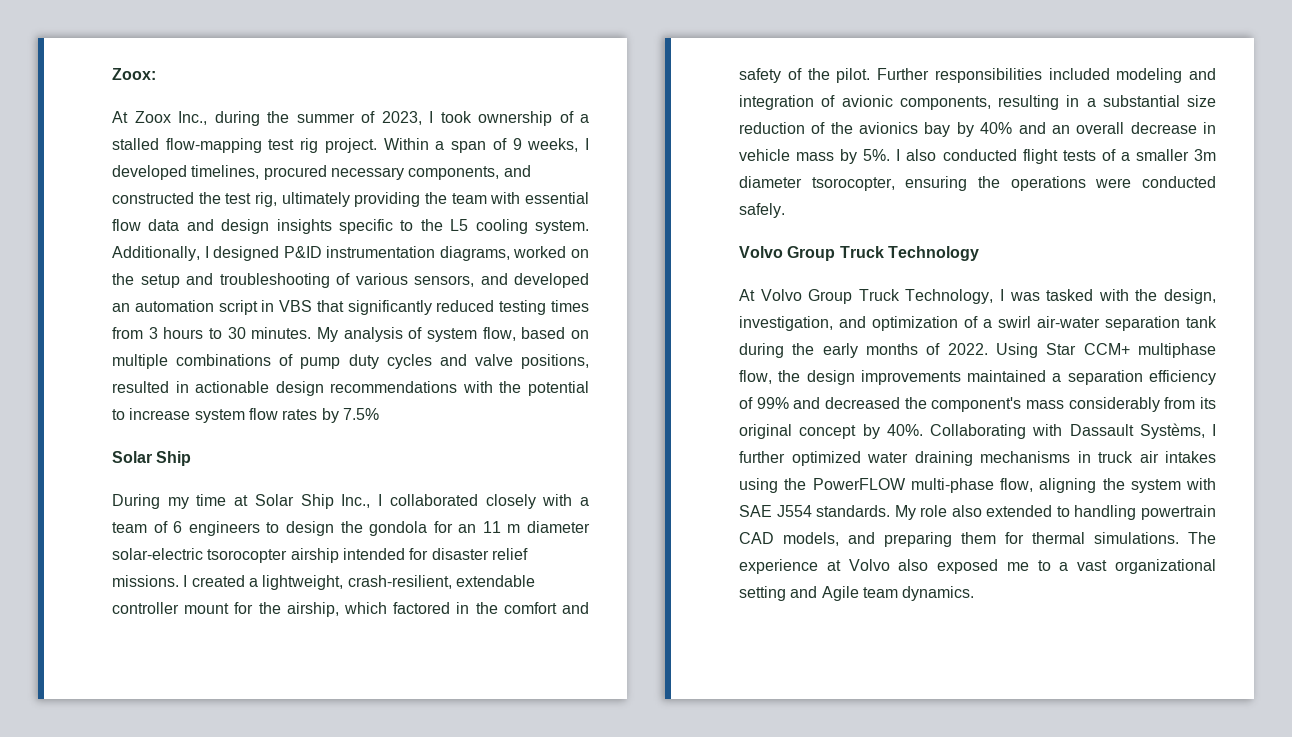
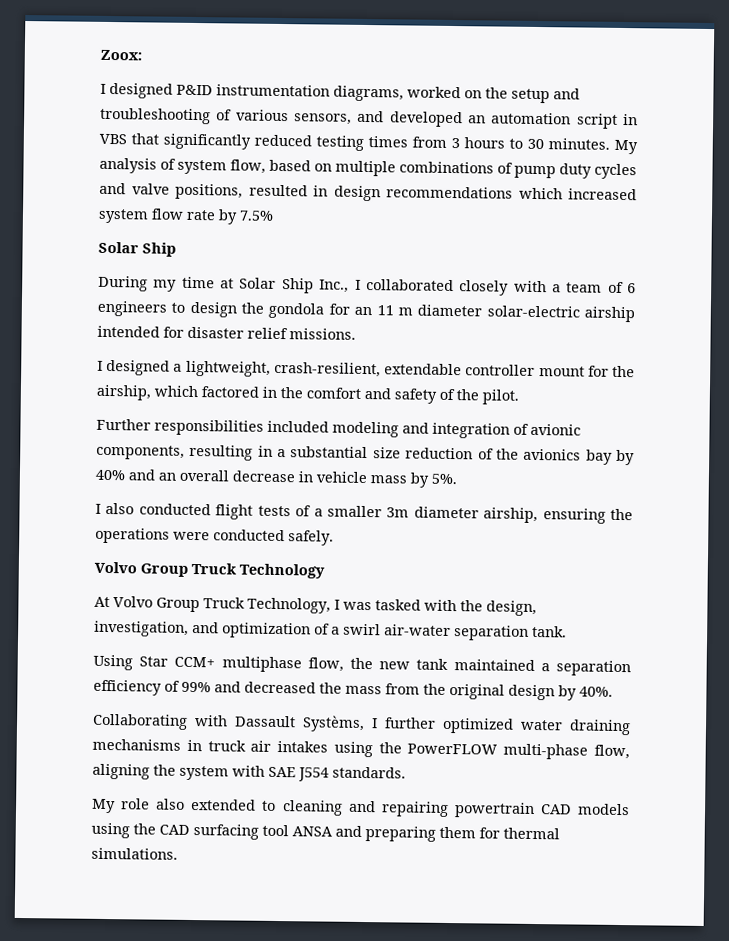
[112,111,589,126] [112,138,590,153] [112,165,531,180] [112,192,589,207] [112,219,589,234] [112,246,200,261] At Zoox Inc., during the summer of 2023, I took ownership of a stalled flow-mapping test rig project. Within a span of 9 weeks, I developed timelines, procured necessary components, and constructed the test rig, ultimately providing the team with essential flow data and design insights specific to the L5 cooling system. Additionally, -> (142, 55) none
[195,381,270,393] actionable -> (328, 191) none
[462,381,589,396] [112,408,191,420] with the potential to increase -> [518,187,637,201] which increased
[282,409,318,420] rates -> [186,209,216,221] rate
[207,549,288,563] tsorocopter -> (580, 311) none
[183,575,245,587] I created -> [97,359,171,376] // I designed
(871, 75) none -> (519, 397) //
(891, 155) none -> (457, 479) //
[811,177,895,191] tsorocopter, -> [483,507,539,524] airship,
[1186,316,1217,328] [739,343,988,358] tank during the early months of 2022. -> [532,625,567,638] tank. //
[806,370,961,385] design improvements -> [379,658,449,670] new tank
[931,397,1216,412] [739,424,857,439] component's mass considerably from its original concept -> [345,683,555,701] mass from the original design
(923, 430) none -> (613, 691) //
(891, 511) none -> (406, 772) //
[1074,505,1216,520] [739,532,839,546] handling powertrain CAD models, -> [281,800,631,819] [91,822,333,840] cleaning and repairing powertrain CAD models using the CAD surfacing tool ANSA
[1188,532,1216,544] [739,559,1216,574] [739,586,975,601] The experience at Volvo also exposed me to a vast organizational setting and Agile team dynamics. -> (178, 853) none

